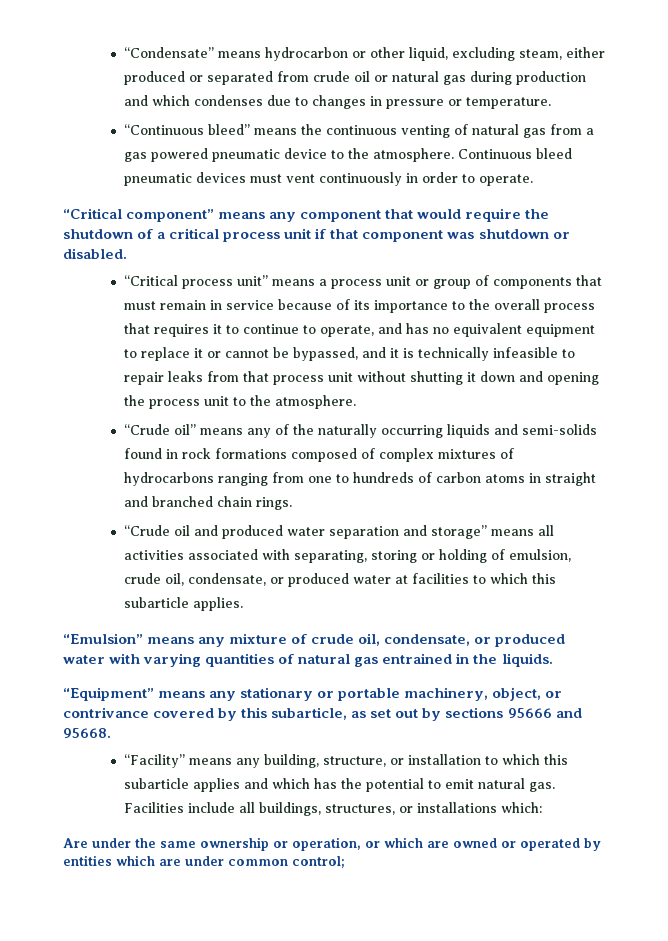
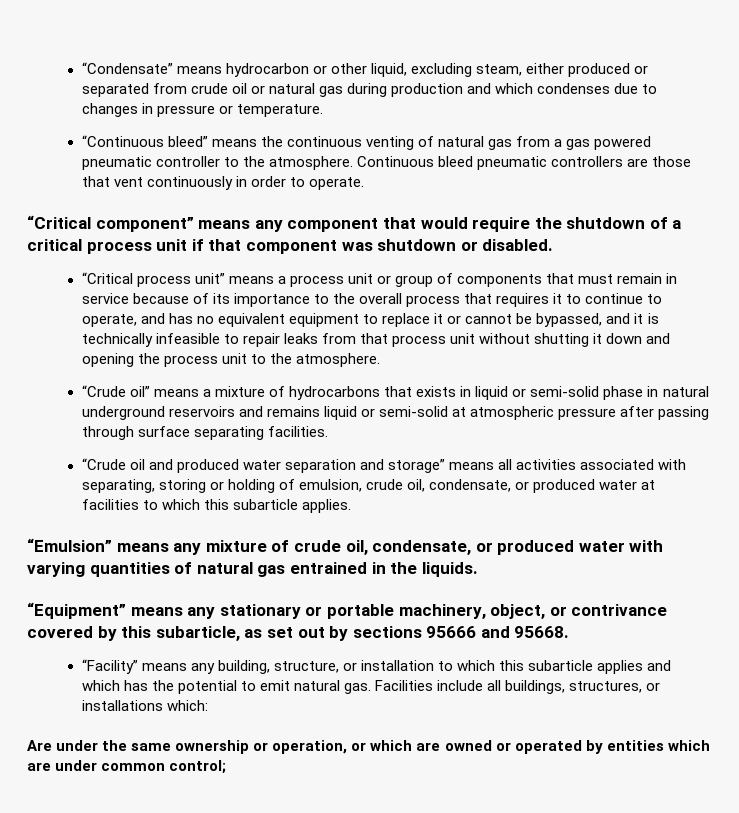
[283,148,327,159] device -> [155,156,220,167] controller
[195,172,282,183] devices must -> [551,156,692,167] [81,176,110,187] controllers are those that
[246,424,597,438] [123,448,514,462] [123,472,596,486] [123,496,292,510] any of the naturally occurring liquids and semi-solids found in rock formations composed of complex mixtures of hydrocarbons ranging from one to hundreds of carbon atoms in straight and branched chain rings. -> [202,386,709,400] [81,406,710,420] [81,426,328,440] a mixture of hydrocarbons that exists in liquid or semi-solid phase in natural underground reservoirs and remains liquid or semi-solid at atmospheric pressure after passing through surface separating facilities.

